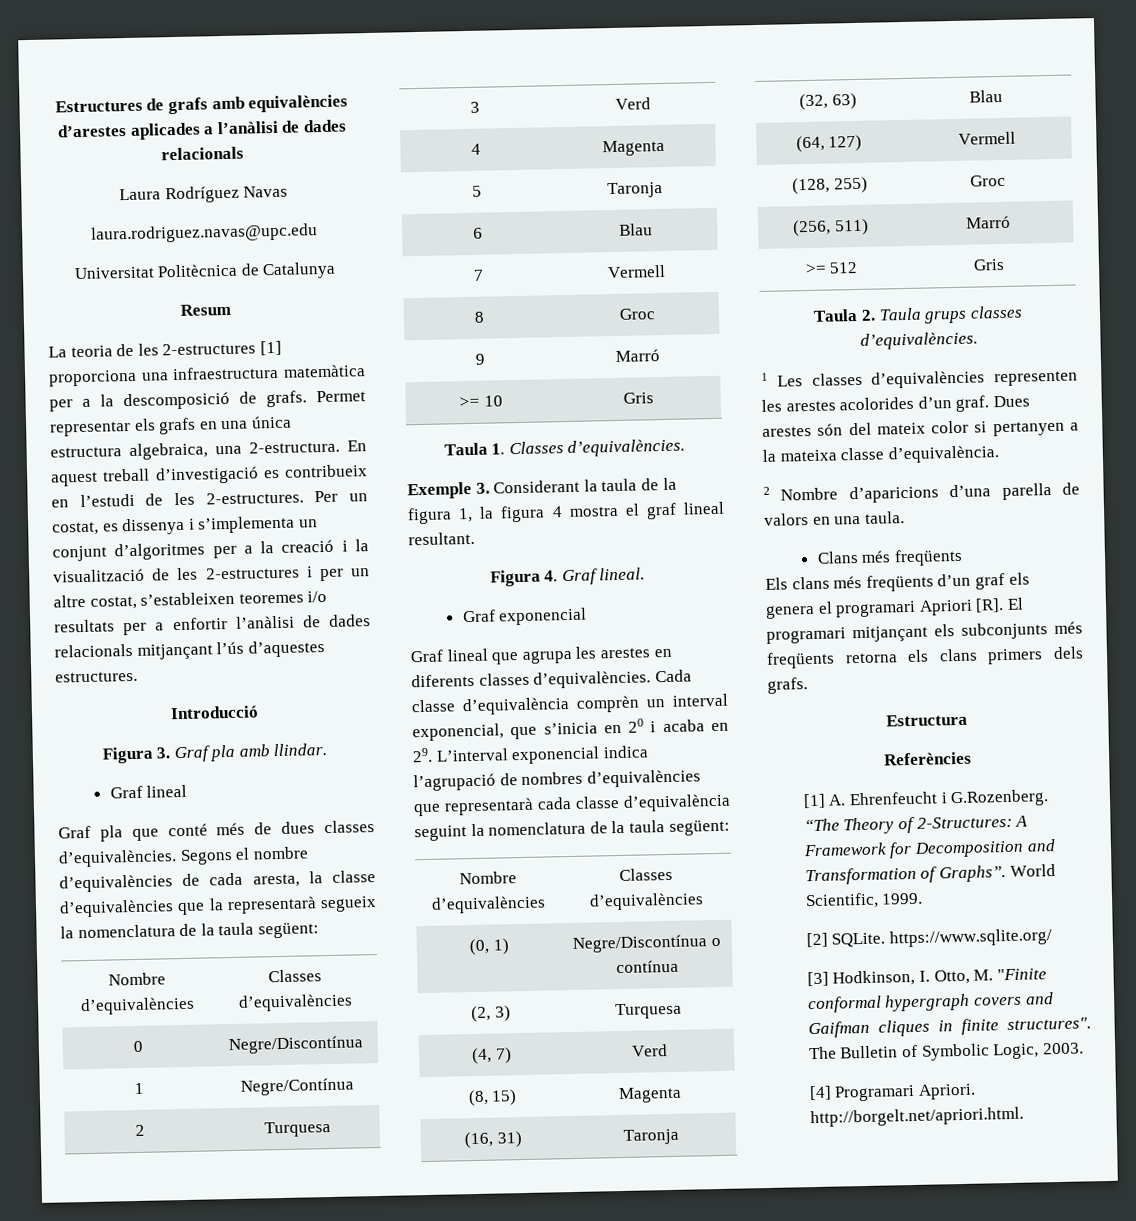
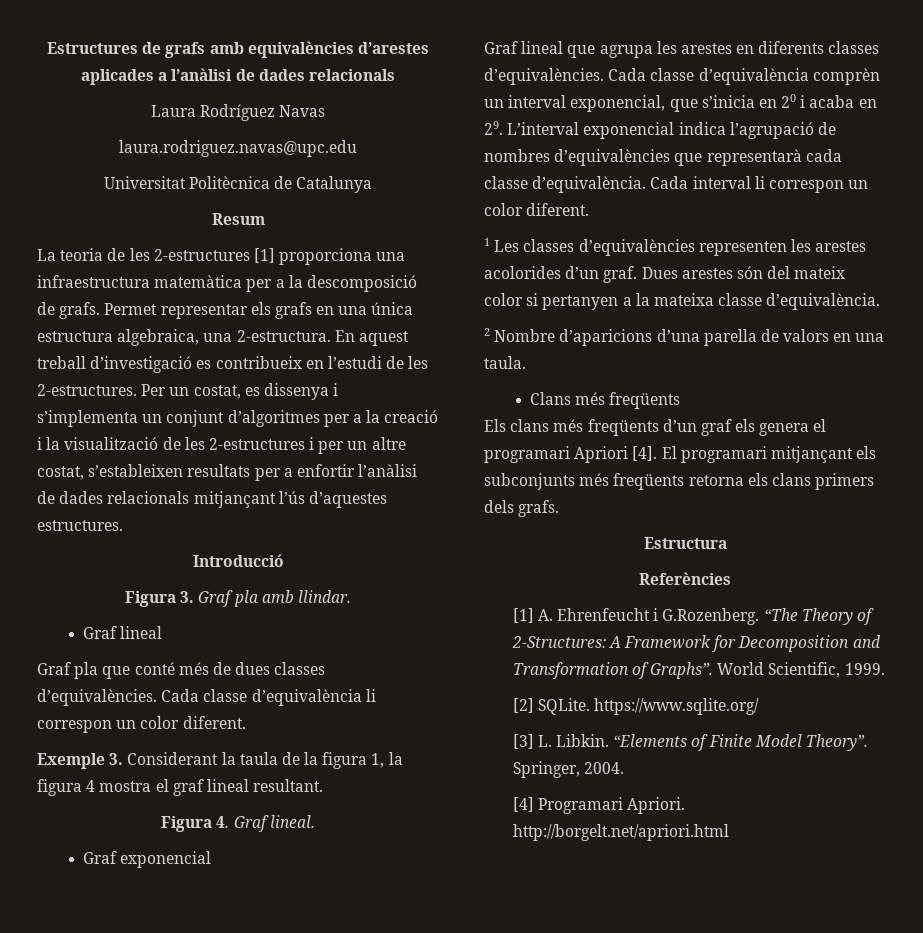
[238,590,328,604] teoremes i/o -> (184, 470) none
[179,846,309,866] [59,870,376,893] [59,896,377,918] [60,922,319,939] [108,972,166,986] [79,996,195,1016] [267,969,322,983] [237,993,353,1012] [133,1040,143,1053] [227,1035,364,1055] [134,1082,144,1095] [239,1077,354,1096] [135,1124,145,1137] [263,1120,331,1138] [470,101,480,113] [614,97,651,110] [471,143,481,155] [602,139,665,157] [472,185,482,197] [606,181,663,199] [473,227,483,239] [618,223,653,236] [473,269,484,281] [606,264,666,279] [474,311,485,323] [618,308,656,320] [475,353,485,365] [615,349,660,362] [459,395,503,408] [623,392,654,404] [443,438,686,457] Segons el nombre d’equivalències de cada aresta, la classe d’equivalències que la representarà segueix la nomenclatura de la taula següent: // Nombre d’equivalències | Classes d’equivalències // 0 | Negre/Discontínua // 1 | Negre/Contínua // 2 | Turquesa // 3 | Verd // 4 | Magenta // 5 | Taronja // 6 | Blau // 7 | Vermell // 8 | Groc // 9 | Marró // >= 10 | Gris // Taula 1. Classes d’equivalències. -> [161,689,376,706] [37,716,246,733] Cada classe d’equivalència li correspon un color diferent.
[623,793,731,812] [414,819,730,842] [459,871,517,885] [431,895,546,914] [618,867,673,882] [588,892,704,911] [469,938,510,956] [572,934,721,953] [616,959,679,974] [471,1005,511,1023] [615,1002,682,1020] [471,1047,512,1065] [630,1044,668,1057] [467,1089,518,1107] [618,1086,682,1104] [464,1131,523,1149] [622,1128,680,1145] [799,92,857,111] [968,89,1003,103] [795,134,863,153] [957,131,1016,145] [792,176,868,195] [969,174,1006,187] [793,218,869,237] [965,215,1011,229] [804,261,859,275] [973,258,1005,271] [813,305,1023,324] [859,331,978,350] d’equivalència seguint la nomenclatura de la taula següent: // Nombre d’equivalències | Classes d’equivalències // (0, 1) | Negre/Discontínua o contínua // (2, 3) | Turquesa // (4, 7) | Verd // (8, 15) | Magenta // (16, 31) | Taronja // (32, 63) | Blau // (64, 127) | Vermell // (128, 255) | Groc // (256, 511) | Marró // >= 512 | Gris // Taula 2. Taula grups classes d’equivalències. -> [532,176,869,193] [484,203,590,216] d’equivalència. Cada interval li correspon un color diferent.
[975,598,1005,613] [R]. -> [632,446,658,461] [4].
[832,968,1047,987] [807,992,1054,1014] [807,1017,1091,1039] [808,1042,1084,1061] Hodkinson, I. Otto, M. "Finite conformal hypergraph covers and Gaifman cliques in finite structures". The Bulletin of Symbolic Logic, 2003. -> [537,734,868,751] [512,761,624,778] L. Libkin. “Elements of Finite Model Theory”. Springer, 2004.
[809,1106,1024,1128] http://borgelt.net/apriori.html. -> [512,824,729,841] http://borgelt.net/apriori.html

